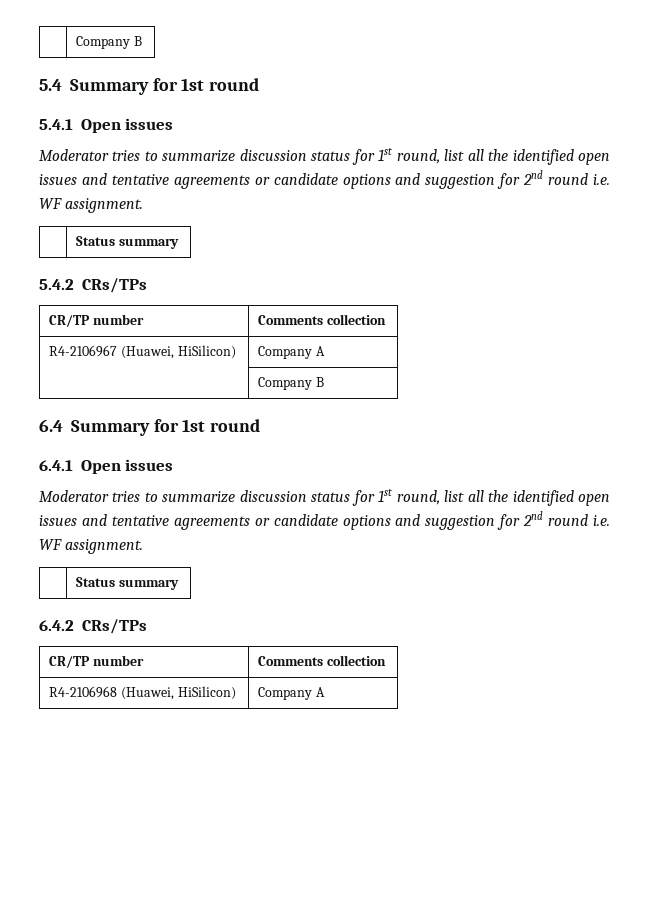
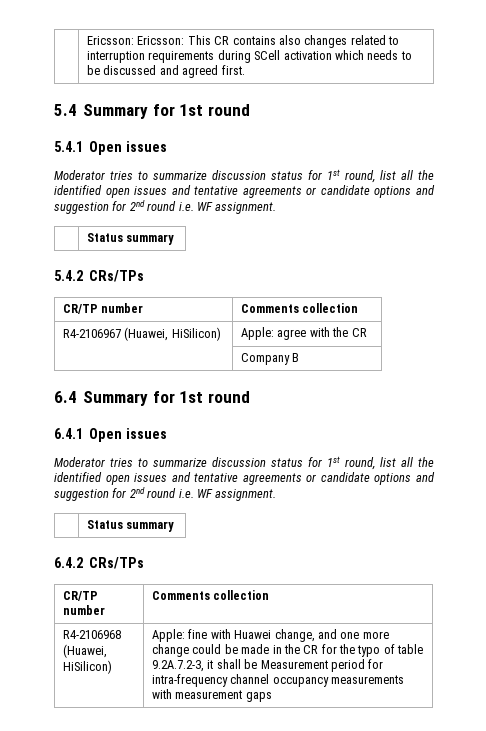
[75,36,142,49] | Company B -> [86,35,399,48] [86,50,412,63] [86,65,245,78] | Ericsson: Ericsson: This CR contains also changes related to interruption requirements during SCell activation which needs to be discussed and agreed first.
[257,346,325,359] Company A -> [240,327,367,340] Apple: agree with the CR
[257,687,325,700] Company A -> [151,629,389,642] [151,644,424,657] [151,659,384,672] [151,674,405,687] [151,689,272,702] Apple: fine with Huawei change, and one more change could be made in the CR for the typo of table 9.2A.7.2-3, it shall be Measurement period for intra-frequency channel occupancy measurements with measurement gaps

